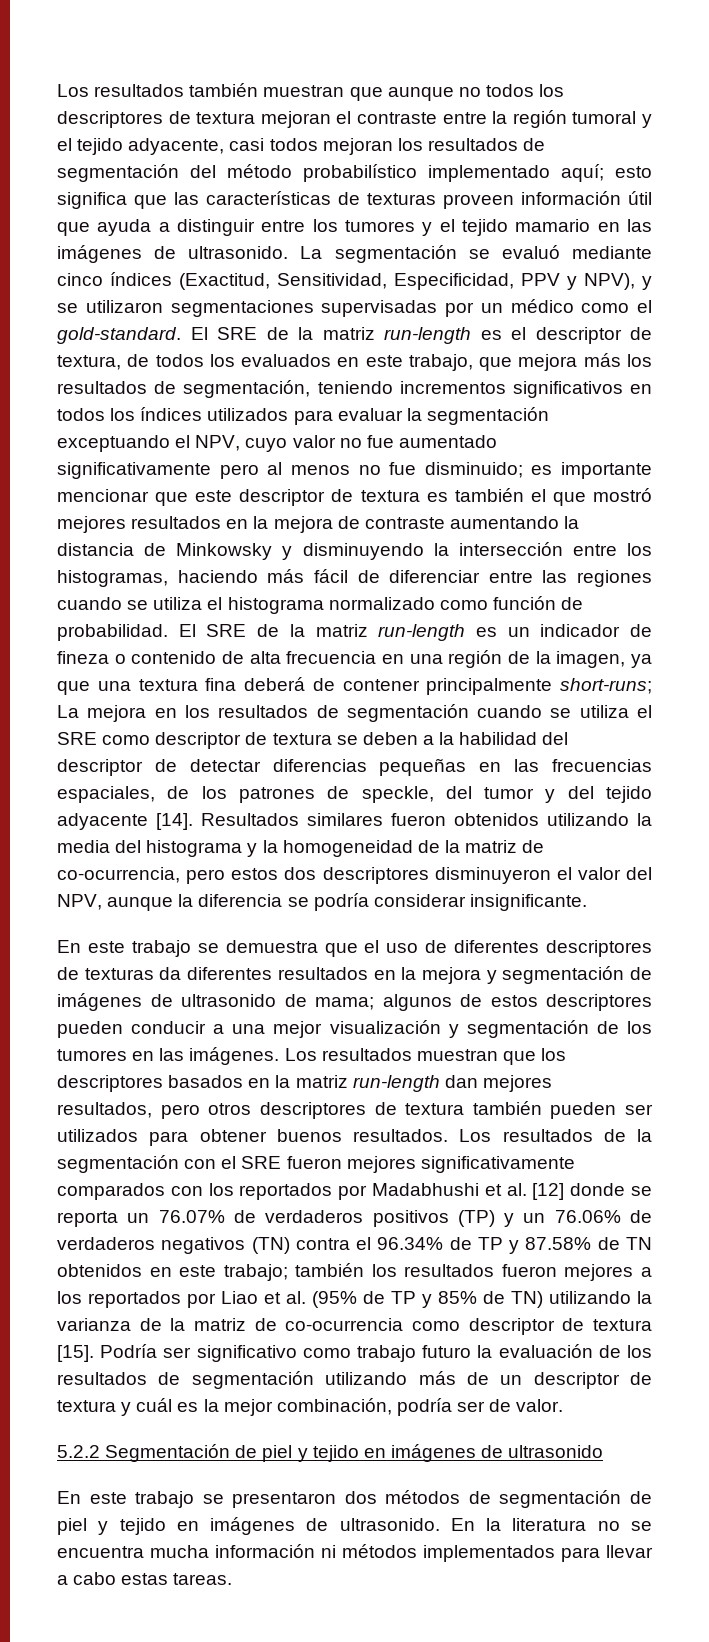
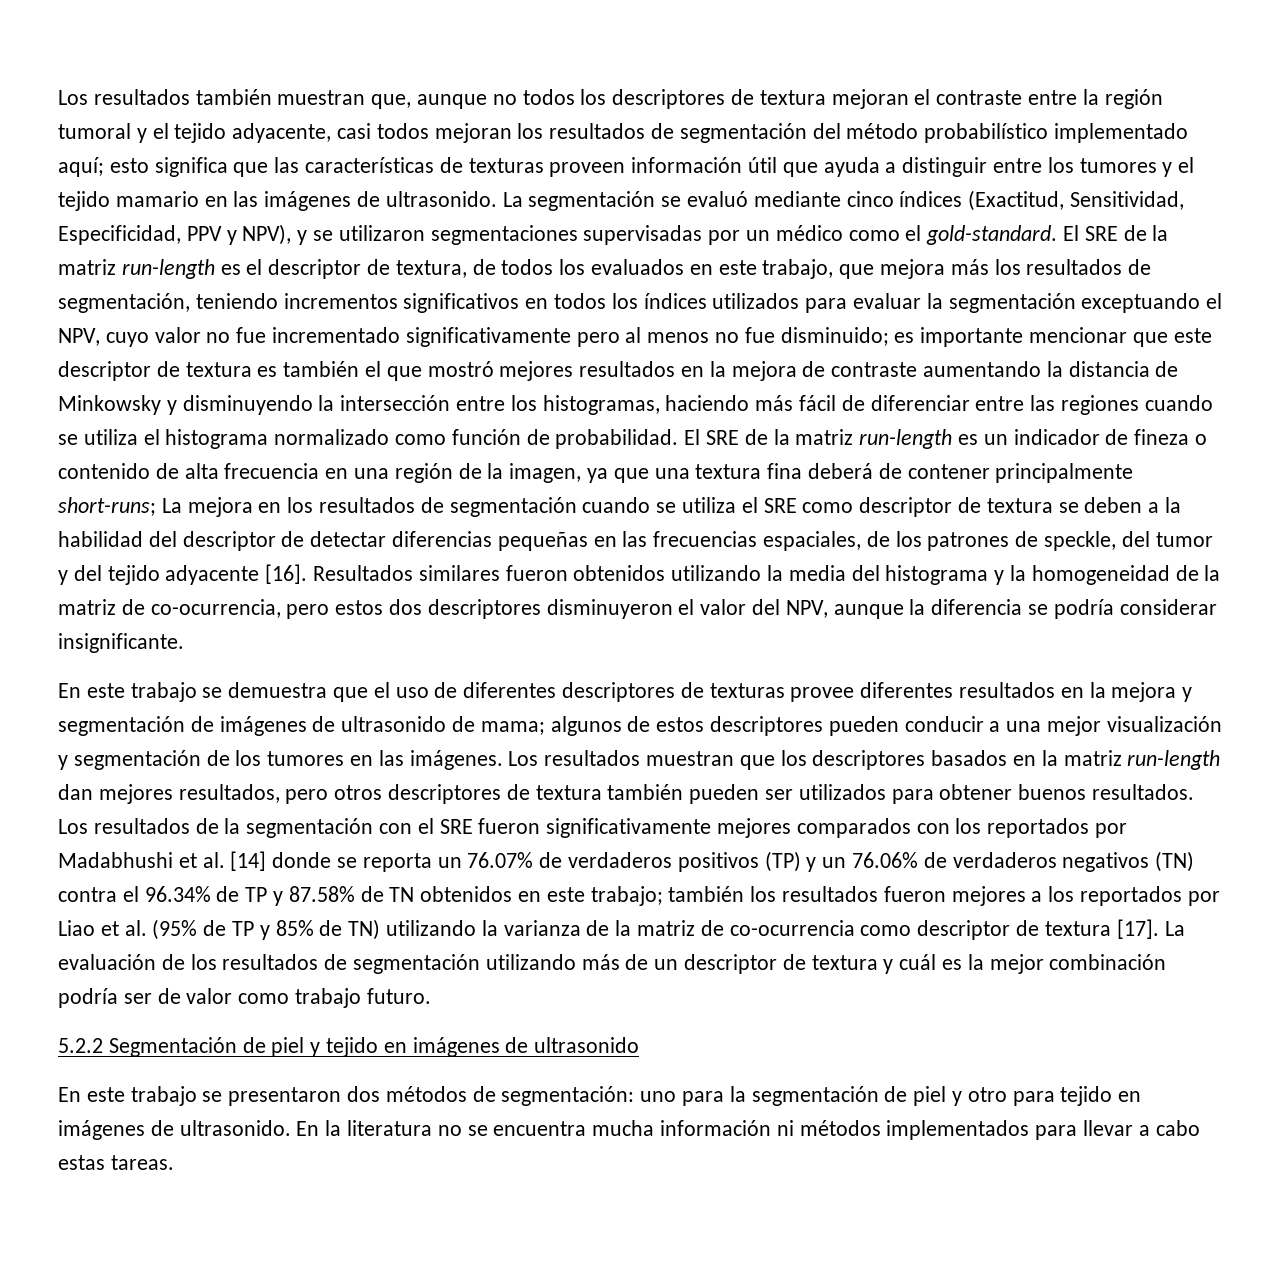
[349,87,383,101] que -> [371,94,412,109] que,
[398,435,497,448] aumentado -> [272,327,401,343] incrementado
[156,813,193,830] [14]. -> [265,564,308,584] [16].
[159,967,182,980] da -> [790,687,855,702] provee
[346,1156,575,1173] mejores significativamente -> [546,818,792,838] significativamente mejores
[532,1183,565,1200] [12] -> [230,851,267,871] [14]
[57,1344,493,1362] [15]. Podría ser significativo como trabajo futuro la -> [1116,919,1185,939] [17]. La
[276,1398,392,1415] combinación, -> [1049,954,1167,970] combinación
[516,1399,564,1412] valor. -> [186,988,431,1008] valor como trabajo futuro.
(491, 1497) none -> [501,1086,746,1106] segmentación: uno para la
(109, 1528) none -> [967,1087,1055,1106] otro para

